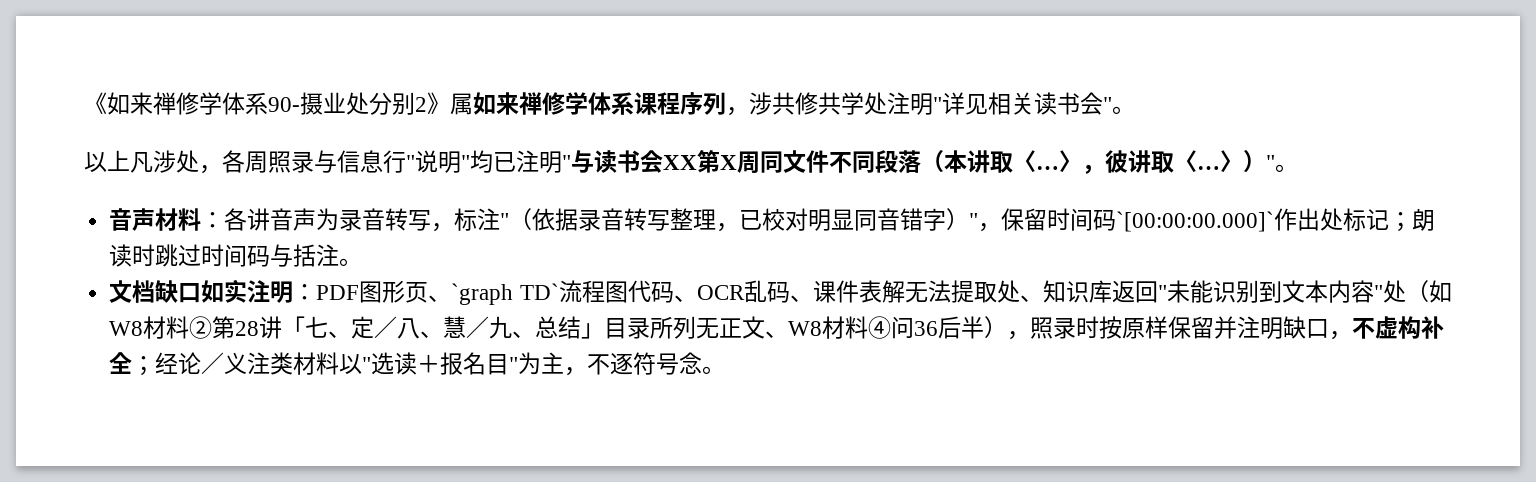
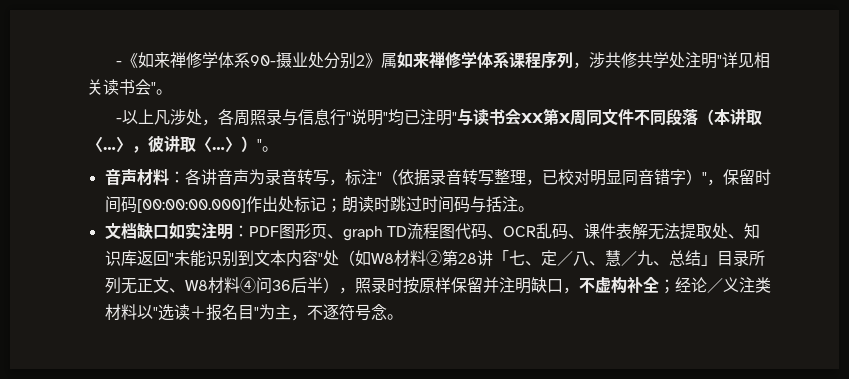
(84, 103) none -> [115,61,122,66] -
(1135, 110) none -> [115,118,122,123] -
[1116,211,1275,232] `[00:00:00.000]` -> [136,199,246,213] [00:00:00.000]
[451,283,559,305] `graph TD` -> [342,226,407,241] graph TD

